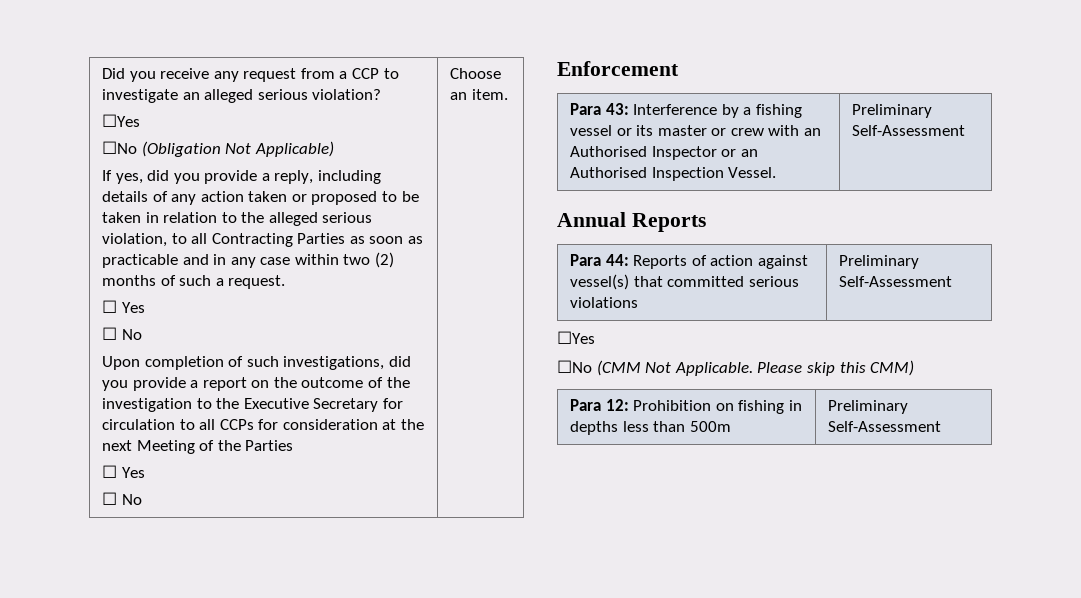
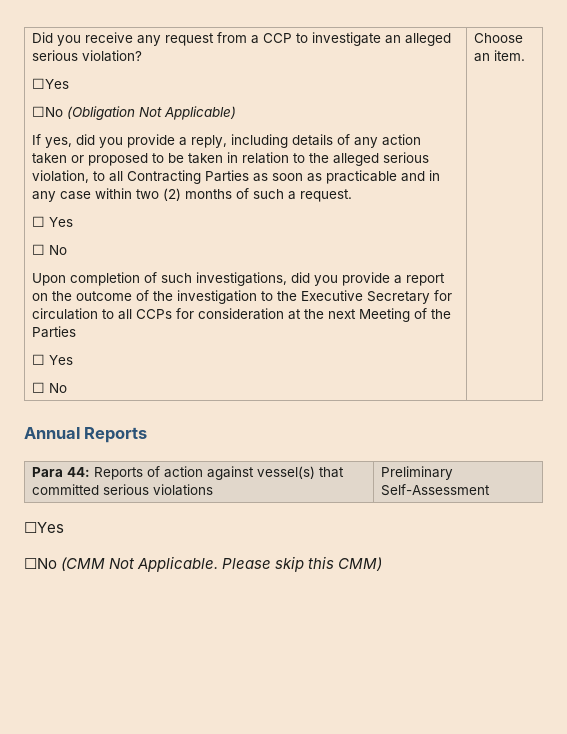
[557,61,679,76] [569,103,802,118] [569,125,822,136] [569,146,758,160] [569,167,777,181] [851,104,932,118] [851,125,965,136] // Enforcement // Para 43: Interference by a fishing vessel or its master or crew with an Authorised Inspector or an Authorised Inspection Vessel. | Preliminary Self-Assessment -> (525, 55) none
[569,399,802,414] [569,421,731,435] [827,400,908,414] [827,421,941,432] // Para 12: Prohibition on fishing in depths less than 500m | Preliminary Self-Assessment -> (383, 564) none

